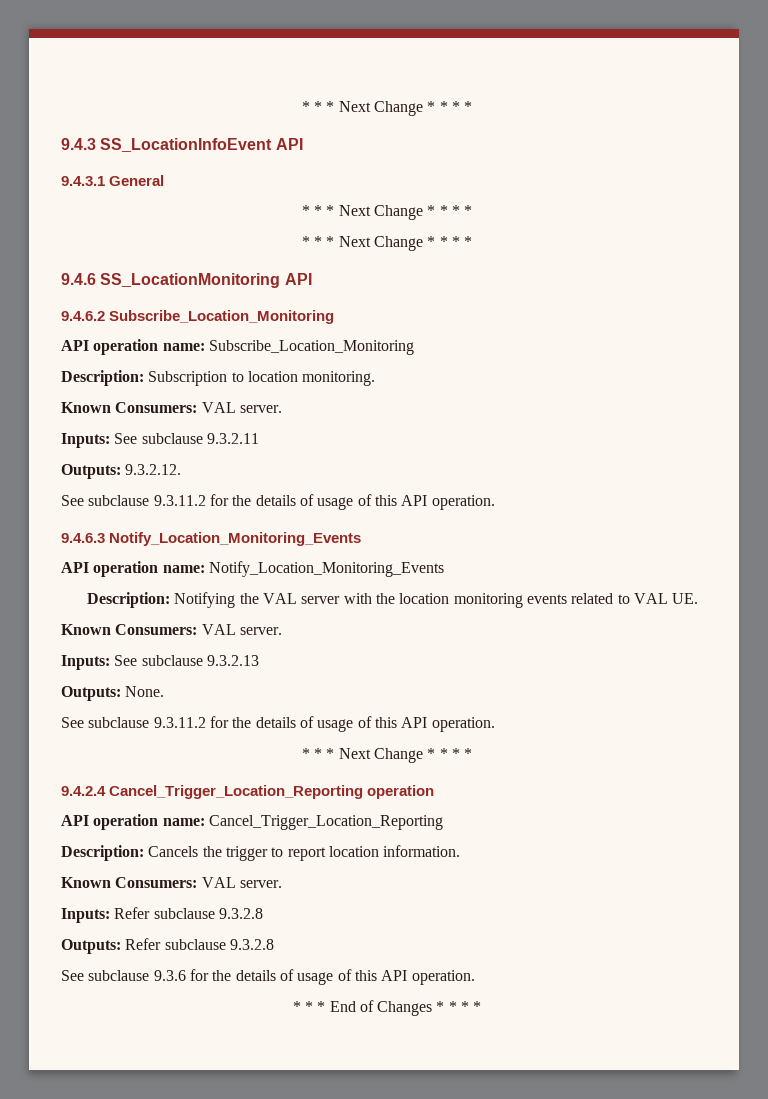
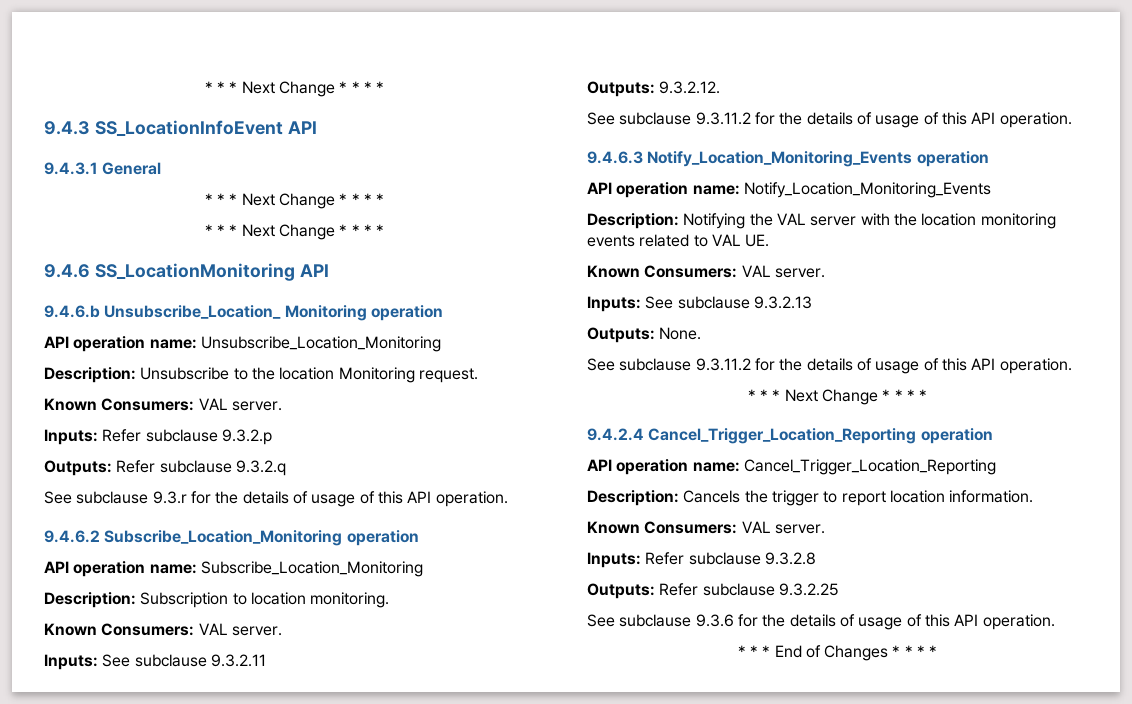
(312, 279) none -> [44,305,443,321] [44,336,441,352] [44,367,478,383] [44,398,282,411] [44,429,272,445] [44,460,286,476] [44,491,508,507] // 9.4.6.b Unsubscribe_Location_ Monitoring operation // API operation name: Unsubscribe_Location_Monitoring // Description: Unsubscribe to the location Monitoring request. // Known Consumers: VAL server. // Inputs: Refer subclause 9.3.2.p // Outputs: Refer subclause 9.3.2.q // See subclause 9.3.r for the details of usage of this API operation.
(335, 317) none -> [346,530,419,546] operation
(362, 539) none -> [916,151,989,167] operation
[229,939,274,950] 9.3.2.8 -> [778,583,839,596] 9.3.2.25

